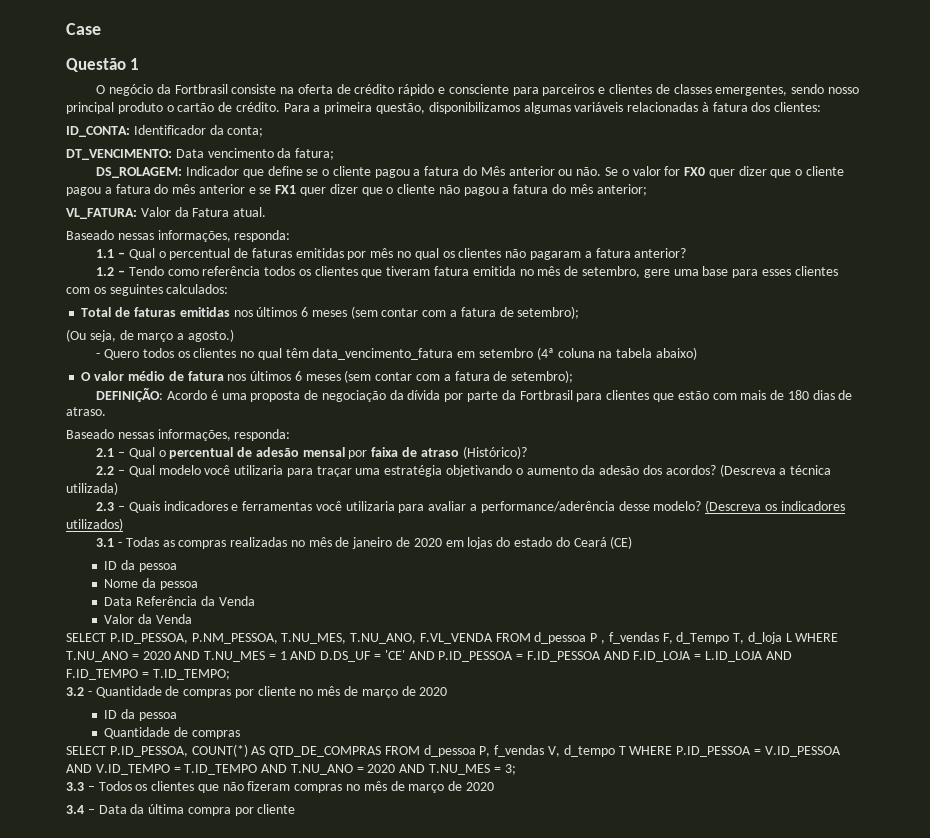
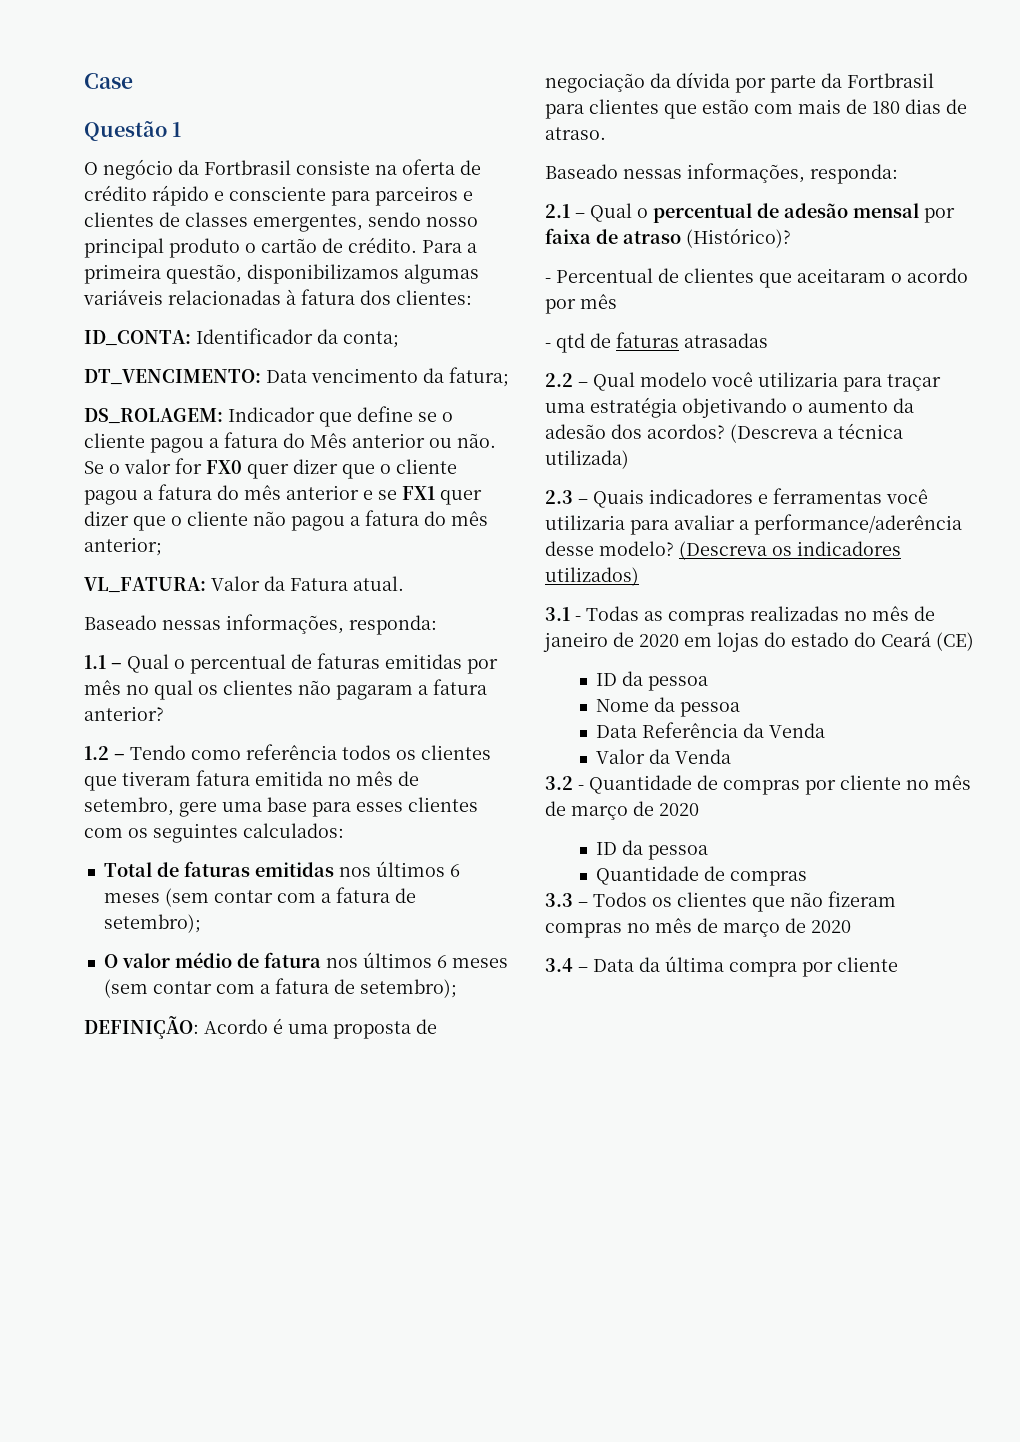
[66,329,234,342] [96,347,697,360] // (Ou seja, de março a agosto.) // - Quero todos os clientes no qual têm data_vencimento_fatura em setembro (4ª coluna na tabela abaixo) -> (201, 923) none
(527, 452) none -> [545,268,968,288] [545,294,617,314] [545,332,768,353] // - Percentual de clientes que aceitaram o acordo por mês // - qtd de faturas atrasadas
[66,632,839,644] [66,650,792,662] [66,669,230,680] // SELECT P.ID_PESSOA, P.NM_PESSOA, T.NU_MES, T.NU_ANO, F.VL_VENDA FROM d_pessoa P , f_vendas F, d_Tempo T, d_loja L WHERE T.NU_ANO = 2020 AND T.NU_MES = 1 AND D.DS_UF = 'CE' AND P.ID_PESSOA = F.ID_PESSOA AND F.ID_LOJA = L.ID_LOJA AND F.ID_TEMPO = T.ID_TEMPO; -> (732, 756) none
[66,744,841,757] [66,764,516,775] // SELECT P.ID_PESSOA, COUNT(*) AS QTD_DE_COMPRAS FROM d_pessoa P, f_vendas V, d_tempo T WHERE P.ID_PESSOA = V.ID_PESSOA AND V.ID_TEMPO = T.ID_TEMPO AND T.NU_ANO = 2020 AND T.NU_MES = 3; -> (808, 878) none

